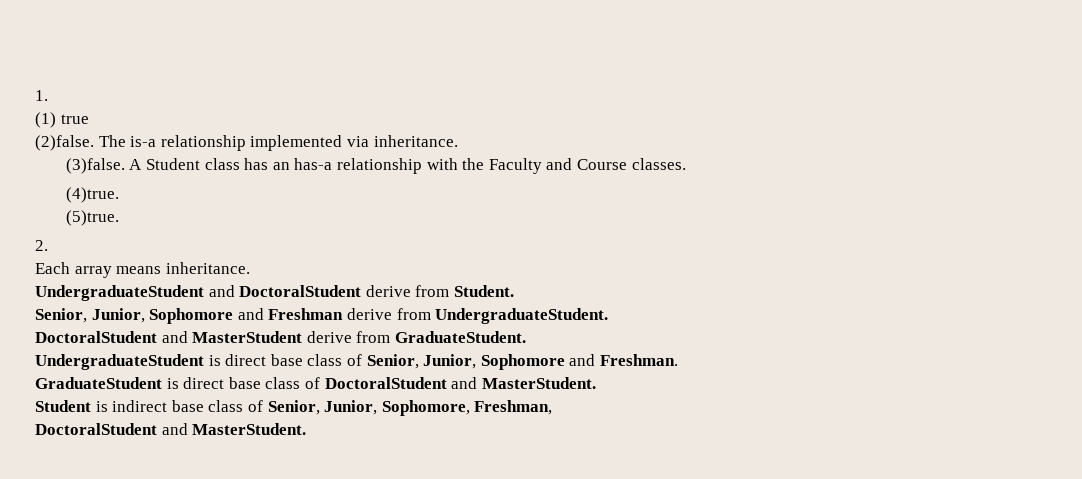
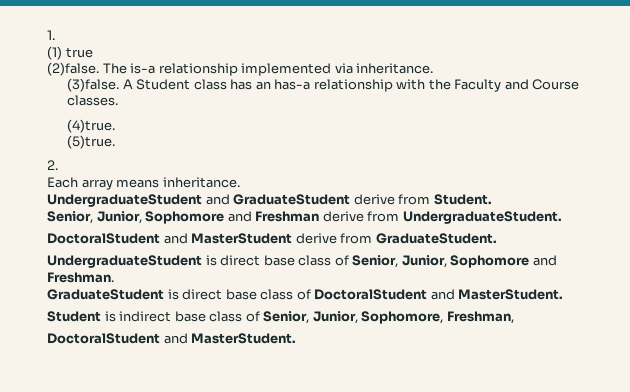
[239,285,362,297] DoctoralStudent -> [233,194,351,205] GraduateStudent

